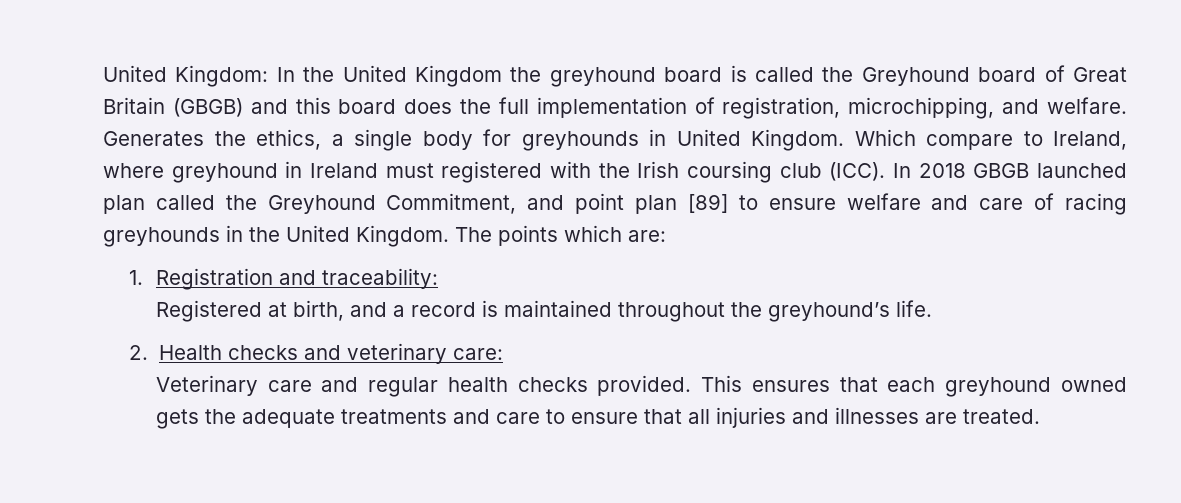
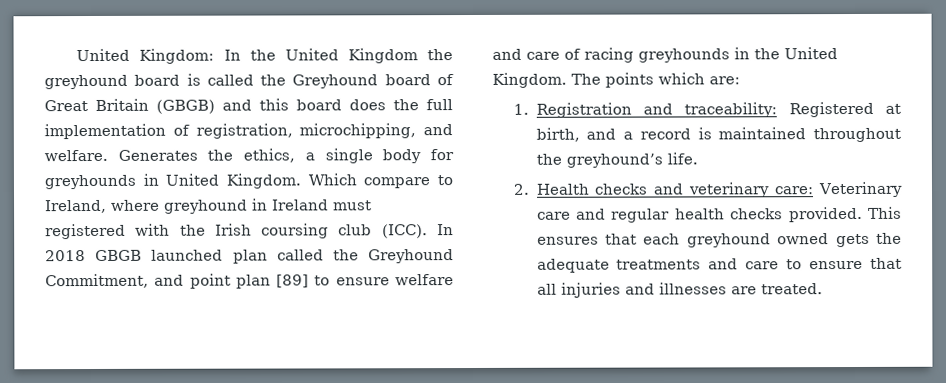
(438, 278) // -> (778, 110) none
(503, 354) // -> (815, 190) none

